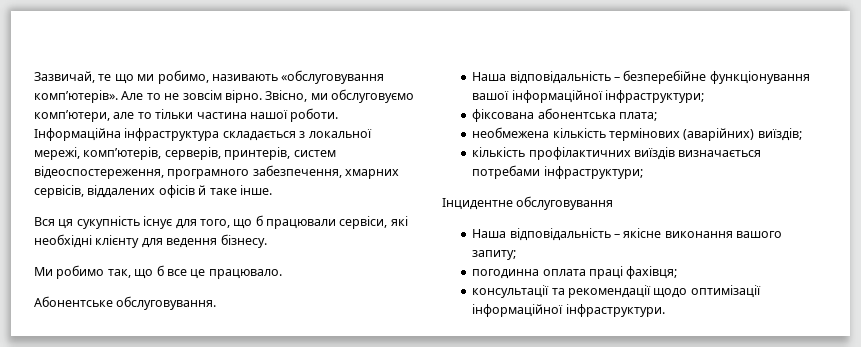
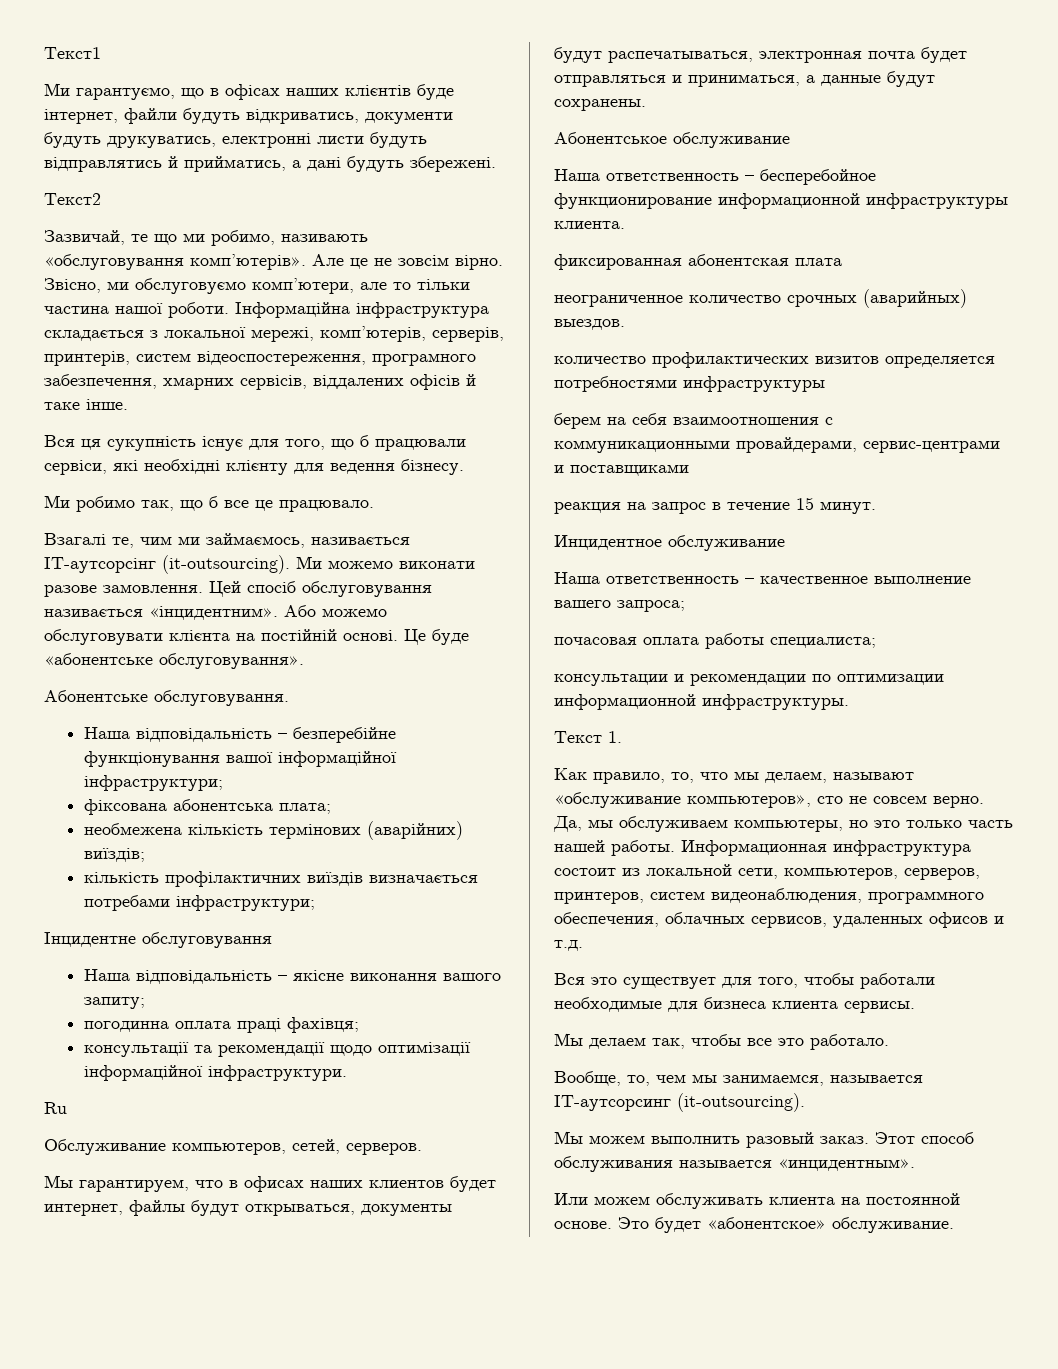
(34, 77) none -> [44,47,101,59] [44,83,454,100] [44,108,453,124] [44,132,427,148] [44,156,496,172] [44,193,101,205] Текст1 // Ми гарантуємо, що в офісах наших клієнтів буде інтернет, файли будуть відкриватись, документи будуть друкуватись, електронні листи будуть відправлятись й прийматись, а дані будуть збережені. // Текст2 //
[146,93,161,100] то -> [350,258,368,269] це
(282, 274) none -> [44,533,410,548] [44,555,475,574] [44,581,432,597] [44,605,387,620] [44,629,469,645] [44,653,304,669] // Взагалі те, чим ми займаємось, називається IT-аутсорсінг (it-outsourcing). Ми можемо виконати разове замовлення. Цей спосіб обслуговування називається «інцидентним». Або можемо обслуговувати клієнта на постійній основі. Це буде «абонентське обслуговування».
(665, 310) none -> [44,1102,67,1114] [44,1139,422,1155] [44,1175,496,1192] [44,1200,452,1216] [554,47,967,63] [554,71,935,87] [554,99,646,111] [554,132,790,148] [554,169,876,185] [554,193,1008,209] [554,221,625,229] [554,254,842,270] [554,289,967,308] [554,319,625,330] [554,352,995,368] [554,376,825,392] [554,413,833,429] [554,437,1000,453] [554,464,689,476] [554,497,876,514] [554,535,785,551] [554,572,971,584] [554,600,685,612] [554,633,876,649] [554,673,944,686] [554,694,849,710] [554,731,622,743] [554,768,914,784] [554,792,984,808] [553,816,1013,832] [554,840,971,856] [554,864,980,880] [554,888,984,904] [554,912,1004,928] [554,940,583,951] [554,973,935,989] [554,997,915,1013] [554,1033,889,1050] [554,1071,923,1086] [554,1093,805,1112] [554,1131,974,1148] [554,1156,915,1172] [554,1193,960,1209] [554,1217,954,1233] // Ru // Обслуживание компьютеров, сетей, серверов. // Мы гарантируем, что в офисах наших клиентов будет интернет, файлы будут открываться, документы будут распечатываться, электронная почта будет отправляться и приниматься, а данные будут сохранены. // Абонентськое обслуживание // Наша ответственность – бесперебойное функционирование информационной инфраструктуры клиента. // фиксированная абонентская плата // неограниченное количество срочных (аварийных) выездов. // количество профилактических визитов определяется потребностями инфраструктуры // берем на себя взаимоотношения с коммуникационными провайдерами, сервис-центрами и поставщиками // реакция на запрос в течение 15 минут. // Инцидентное обслуживание // Наша ответственность – качественное выполнение вашего запроса; // почасовая оплата работы специалиста; // консультации и рекомендации по оптимизации информационной инфраструктуры. // Текст 1. // Как правило, то, что мы делаем, называют «обслуживание компьютеров», сто не совсем верно. Да, мы обслуживаем компьютеры, но это только часть нашей работы. Информационная инфраструктура состоит из локальной сети, компьютеров, серверов, принтеров, систем видеонаблюдения, программного обеспечения, облачных сервисов, удаленных офисов и т.д. // Вся это существует для того, чтобы работали необходимые для бизнеса клиента сервисы. // Мы делаем так, чтобы все это работало. // Вообще, то, чем мы занимаемся, называется IT-аутсорсинг (it-outsourcing). // Мы можем выполнить разовый заказ. Этот способ обслуживания называется «инцидентным». // Или можем обслуживать клиента на постоянной основе. Это будет «абонентское» обслуживание.

